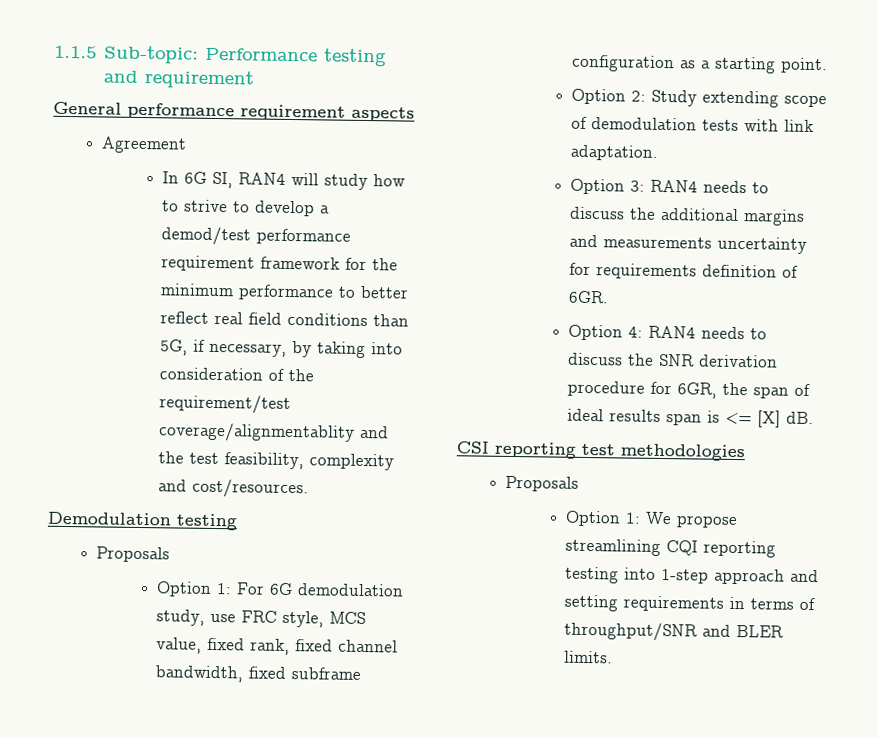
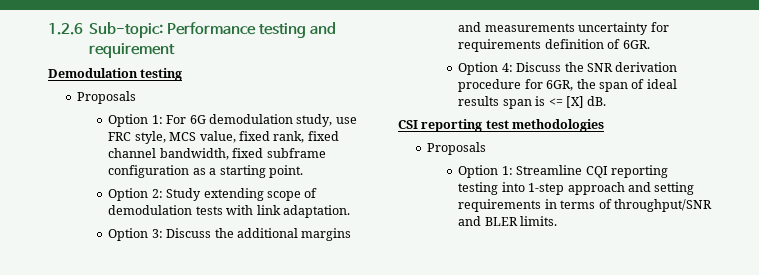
[54,45,97,59] 1.1.5 -> [48,23,83,35] 1.2.6
[53,101,415,122] [100,136,187,154] [162,171,407,191] [162,199,331,217] [161,226,352,246] [161,255,399,272] [160,283,410,301] [160,311,410,327] [160,339,404,359] [159,367,315,382] [159,394,292,415] [159,422,390,443] [158,451,395,471] [158,478,310,499] // General performance requirement aspects // Agreement // In 6G SI, RAN4 will study how to strive to develop a demod/test performance requirement framework for the minimum performance to better reflect real field conditions than 5G, if necessary, by taking into consideration of the requirement/test coverage/alignmentablity and the test feasibility, complexity and cost/resources. -> (176, 50) none
[650,179,770,194] [570,206,626,220] RAN4 needs to discuss -> [166,228,212,238] Discuss
[648,325,768,340] [568,352,624,366] RAN4 needs to discuss -> [516,62,562,72] Discuss
[645,511,739,529] [565,538,662,557] We propose streamlining -> [516,165,583,175] Streamline

